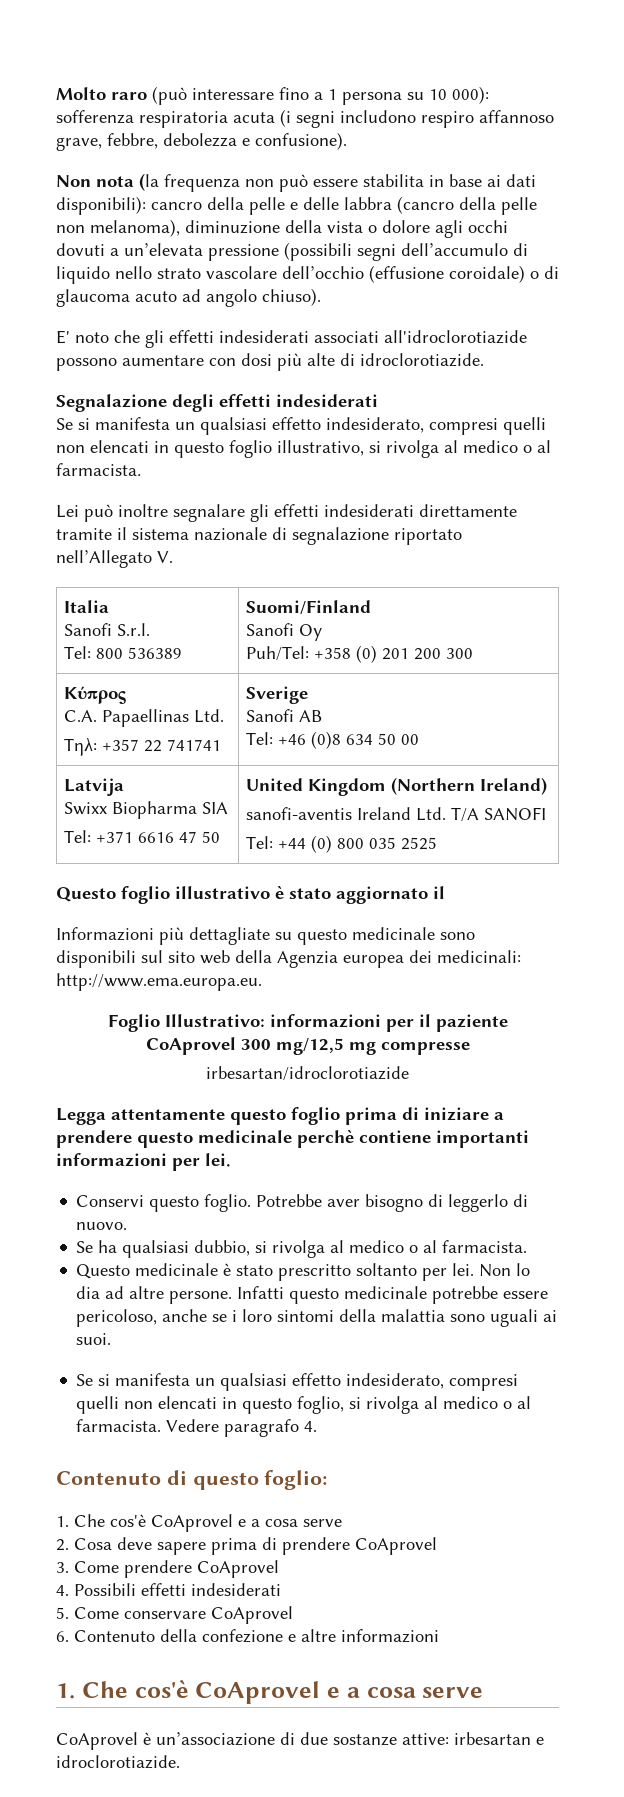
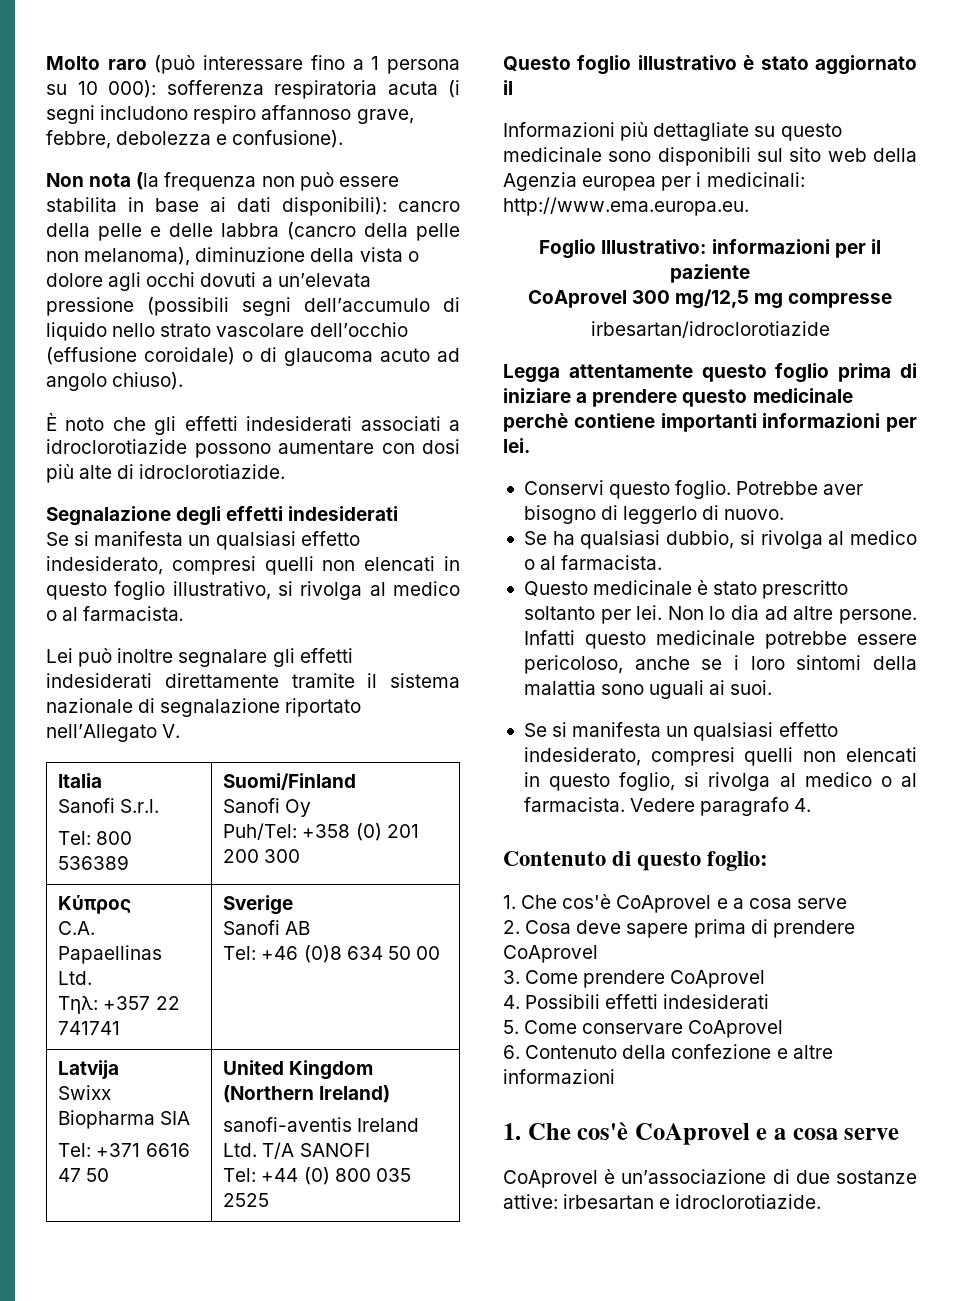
[56,330,70,344] E' -> [46,412,57,431] È
[384,330,527,344] all'idroclorotiazide -> [449,420,460,431] [46,439,187,454] a idroclorotiazide
[409,950,432,963] dei -> [661,172,702,191] per i

